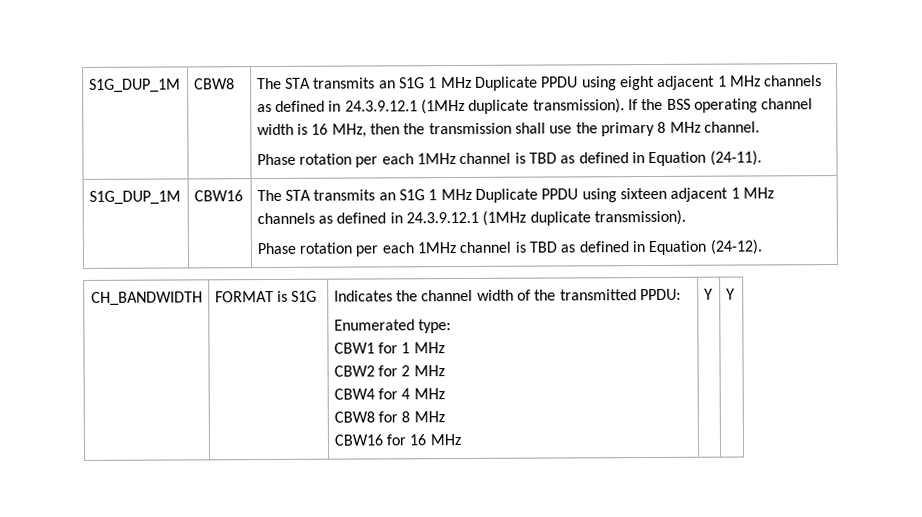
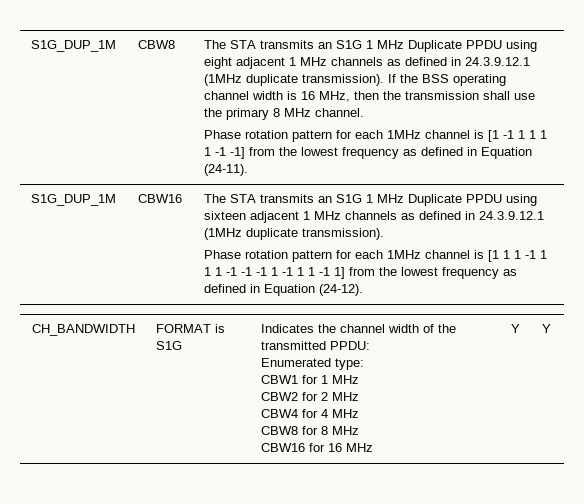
[355,152,558,168] per each 1MHz channel is TBD -> [291,130,547,142] [203,147,399,159] pattern for each 1MHz channel is [1 -1 1 1 1 1 -1 -1] from the lowest frequency
[355,241,558,257] per each 1MHz channel is TBD -> [291,250,547,262] [203,267,499,279] pattern for each 1MHz channel is [1 1 1 -1 1 1 1 -1 -1 -1 1 -1 1 1 -1 1] from the lowest frequency

